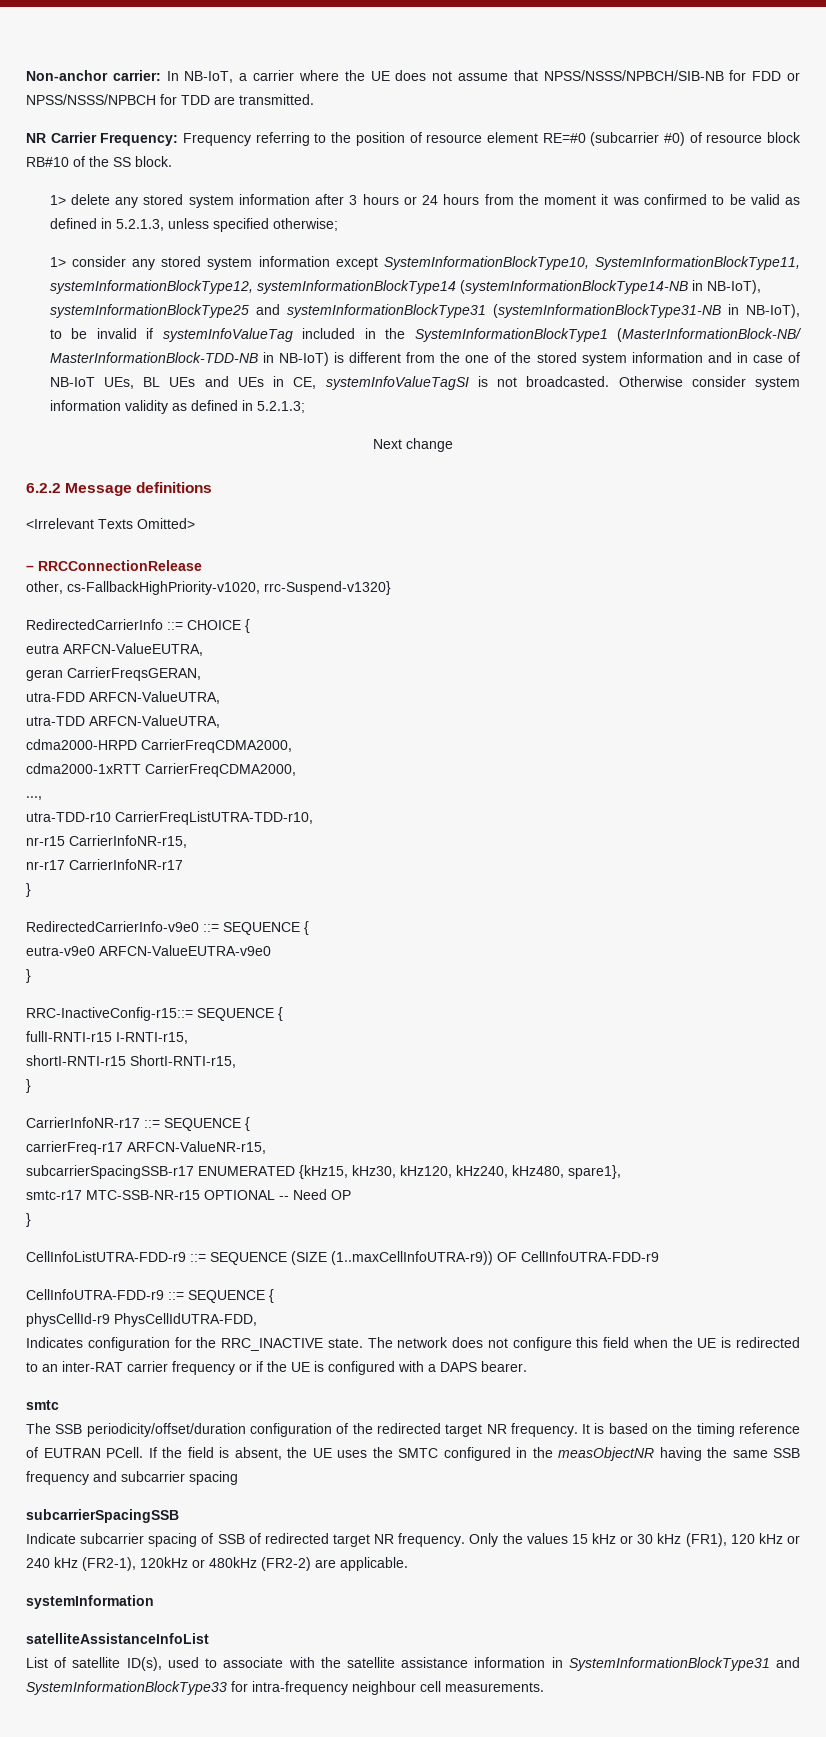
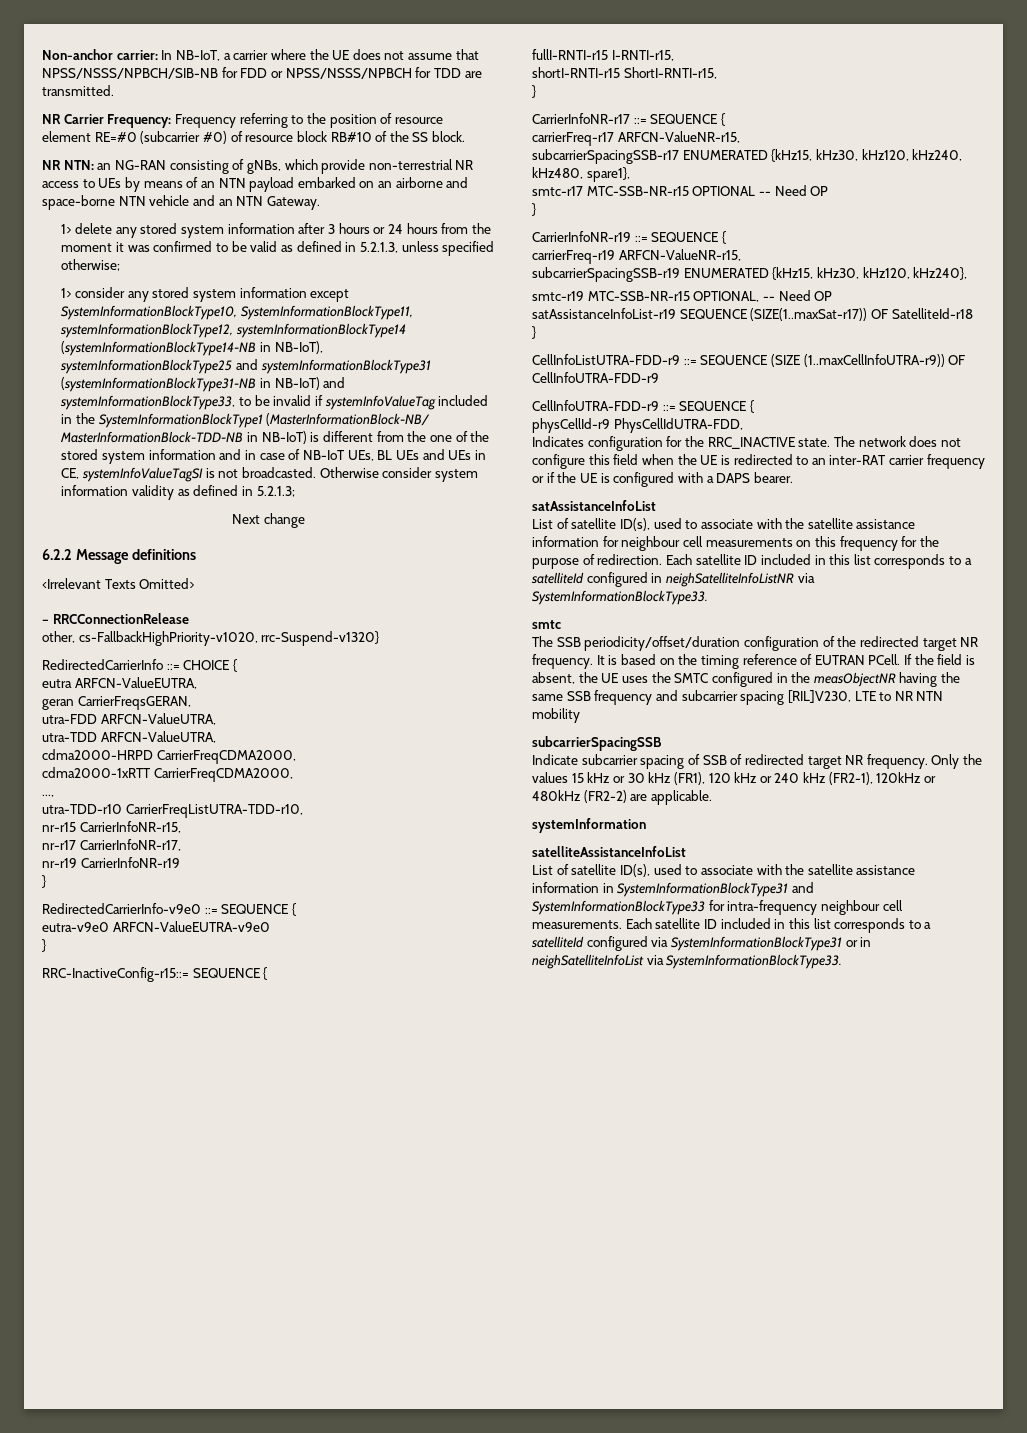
(172, 161) none -> [42,159,474,174] [42,177,469,192] [42,195,320,210] // NR NTN: an NG-RAN consisting of gNBs, which provide non-terrestrial NR access to UEs by means of an NTN payload embarked on an airborne and space-borne NTN vehicle and an NTN Gateway.
[745,304,800,318] NB-IoT), -> [274,377,346,390] [60,395,236,410] NB-IoT) and systemInformationBlockType33,
[69,859,183,870] CarrierInfoNR-r17 -> [79,839,181,851] [42,857,180,868] CarrierInfoNR-r17, // nr-r19 CarrierInfoNR-r19
(31, 1220) none -> [532,231,726,244] [532,249,741,264] [532,267,968,282] [532,290,833,302] [532,308,973,321] [532,326,536,339] // CarrierInfoNR-r19 ::= SEQUENCE { // carrierFreq-r19 ARFCN-ValueNR-r15, // subcarrierSpacingSSB-r19 ENUMERATED {kHz15, kHz30, kHz120, kHz240}, // smtc-r19 MTC-SSB-NR-r15 OPTIONAL, -- Need OP // satAssistanceInfoList-r19 SEQUENCE (SIZE(1..maxSat-r17)) OF SatelliteId-r18 // }
(527, 1366) none -> [532,500,656,511] [532,518,916,531] [532,536,939,551] [532,554,972,569] [531,572,815,587] [532,590,708,605] // satAssistanceInfoList // List of satellite ID(s), used to associate with the satellite assistance information for neighbour cell measurements on this frequency for the purpose of redirection. Each satellite ID included in this list corresponds to a satelliteId configured in neighSatelliteInfoListNR via SystemInformationBlockType33.
(238, 1478) none -> [787,690,944,703] [532,708,580,723] [RIL]V230, LTE to NR NTN mobility
(544, 1687) none -> [625,918,932,933] [531,936,872,951] [532,954,843,969] Each satellite ID included in this list corresponds to a satelliteId configured via SystemInformationBlockType31 or in neighSatelliteInfoList via SystemInformationBlockType33.

